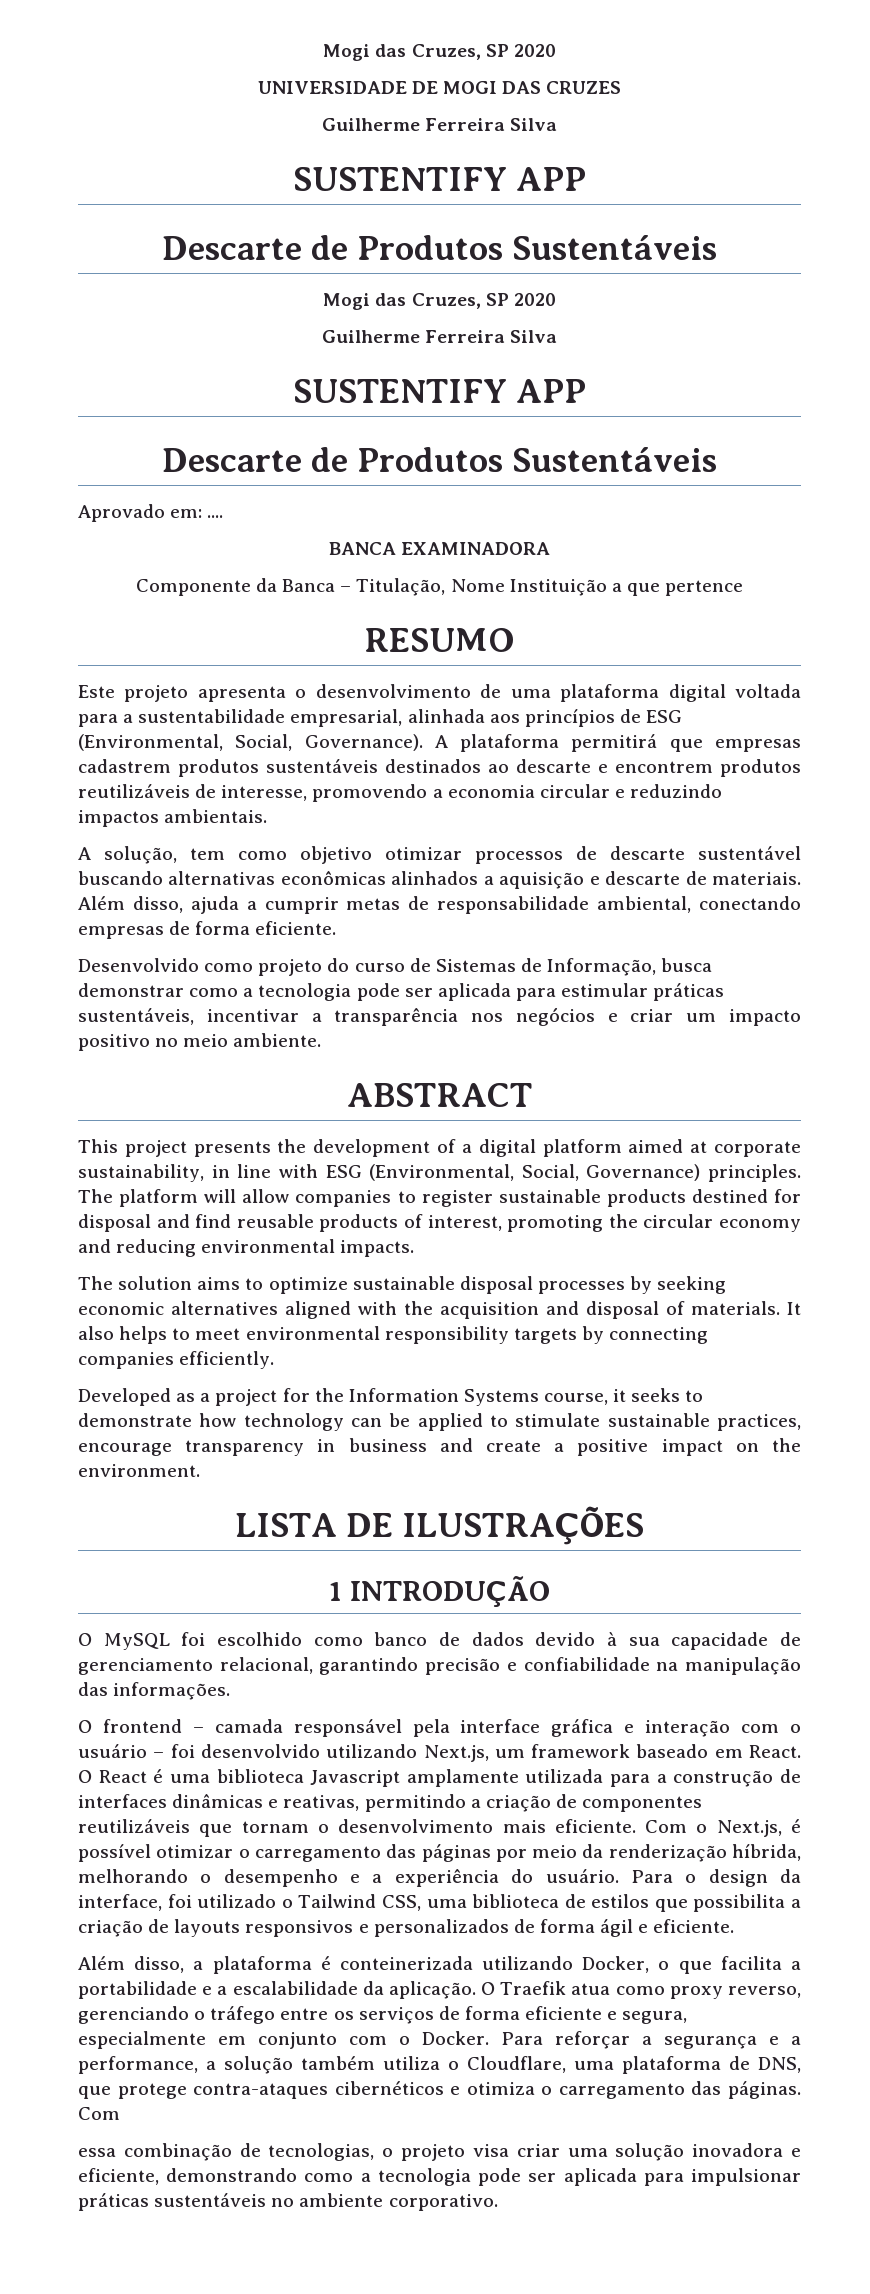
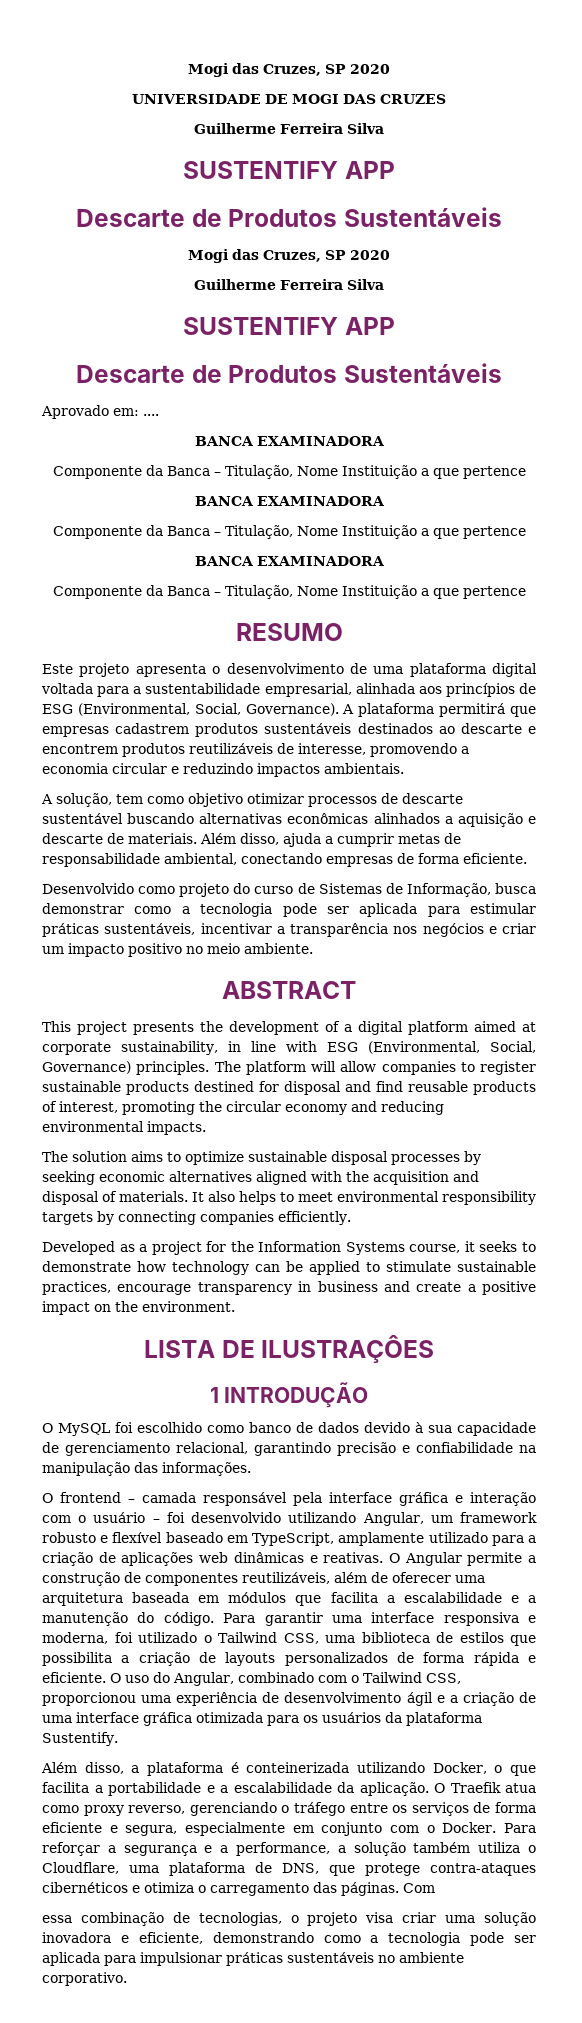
(744, 588) none -> [194,496,385,506] [52,525,526,539] [194,556,385,566] [52,585,526,599] // BANCA EXAMINADORA // Componente da Banca – Titulação, Nome Instituição a que pertence // BANCA EXAMINADORA // Componente da Banca – Titulação, Nome Instituição a que pertence
[402,1506,645,1545] ILUSTRAÇÕES -> [261,1335,435,1363] ILUSTRAÇÔES
[423,1745,489,1762] Next.js, -> [362,1512,424,1526] Angular,
[636,1744,801,1758] [78,1769,801,1787] [78,1794,703,1812] [78,1819,801,1837] [78,1844,801,1862] [78,1869,802,1887] [78,1894,162,1911] baseado em React. O React é uma biblioteca Javascript amplamente utilizada para a construção de interfaces dinâmicas e reativas, permitindo a criação de componentes reutilizáveis que tornam o desenvolvimento mais eficiente. Com o Next.js, é possível otimizar o carregamento das páginas por meio da renderização híbrida, melhorando o desempenho e a experiência do usuário. Para o design da interface, -> [42,1532,536,1546] [42,1552,536,1566] [42,1572,485,1586] [42,1592,536,1606] [42,1612,536,1626] [42,1632,108,1644] robusto e flexível baseado em TypeScript, amplamente utilizado para a criação de aplicações web dinâmicas e reativas. O Angular permite a construção de componentes reutilizáveis, além de oferecer uma arquitetura baseada em módulos que facilita a escalabilidade e a manutenção do código. Para garantir uma interface responsiva e moderna,
[245,1920,369,1937] responsivos e -> (276, 1659) none
[600,1919,735,1937] ágil e eficiente. -> [473,1652,536,1666] [42,1672,461,1686] [42,1692,536,1706] [42,1712,482,1726] [42,1732,118,1746] rápida e eficiente. O uso do Angular, combinado com o Tailwind CSS, proporcionou uma experiência de desenvolvimento ágil e a criação de uma interface gráfica otimizada para os usuários da plataforma Sustentify.

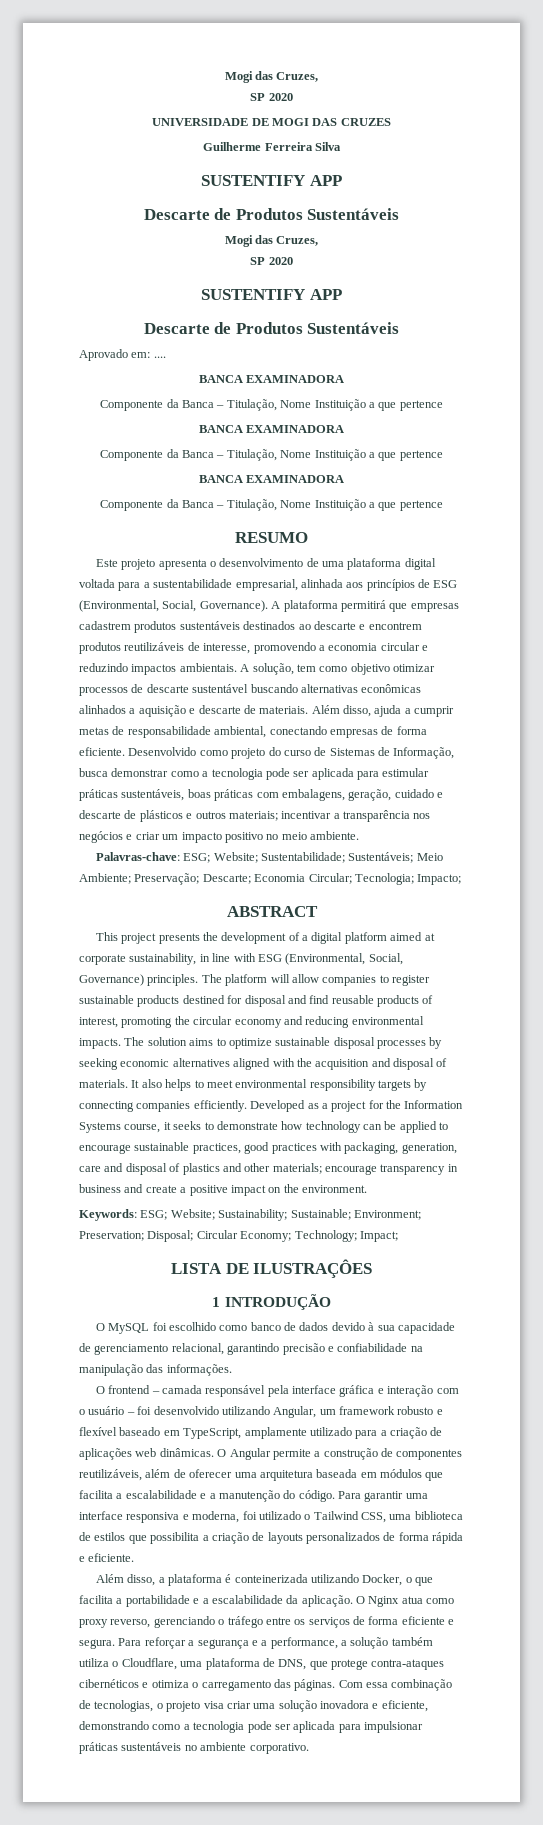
[188,63,321,77] Mogi das Cruzes, -> [224,71,319,83] Mogi das Cruzes, //
[325,250,390,260] [194,279,384,290] SP 2020 // Guilherme Ferreira Silva -> [250,257,293,265] // SP 2020
(404, 768) // -> (237, 667) none
(527, 858) // -> (125, 751) none
(196, 929) none -> [187,789,443,801] [79,810,278,822] boas práticas com embalagens, geração, cuidado e descarte de plásticos e outros materiais;
(313, 948) none -> [95,852,443,863] [79,873,462,885] // Palavras-chave: ESG; Website; Sustentabilidade; Sustentáveis; Meio Ambiente; Preservação; Descarte; Economia Circular; Tecnologia; Impacto;
(206, 1128) // -> (121, 1043) none
(351, 1218) // -> (247, 1106) none
[386,1261,451,1272] stimulate -> [79,1144,131,1154] encourage
(111, 1288) none -> [244,1142,457,1154] [79,1163,322,1175] good practices with packaging, generation, care and disposal of plastics and other materials;
(235, 1306) none -> [79,1209,421,1221] [79,1230,398,1242] // Keywords: ESG; Website; Sustainability; Sustainable; Environment; Preservation; Disposal; Circular Economy; Technology; Impact;
[233,1552,384,1563] dinâmicas e reativas. -> [159,1448,214,1457] dinâmicas.
[110,1672,461,1686] [42,1692,536,1706] [42,1712,482,1726] [42,1732,118,1746] O uso do Angular, combinado com o Tailwind CSS, proporcionou uma experiência de desenvolvimento ágil e a criação de uma interface gráfica otimizada para os usuários da plataforma Sustentify. -> (135, 1557) none
[450,1782,501,1793] Traefik -> [368,1596,400,1607] Nginx
[125,1822,497,1836] segura, especialmente em conjunto com o Docker. -> [79,1639,115,1649] segura.
(435, 1888) // -> (363, 1684) none

